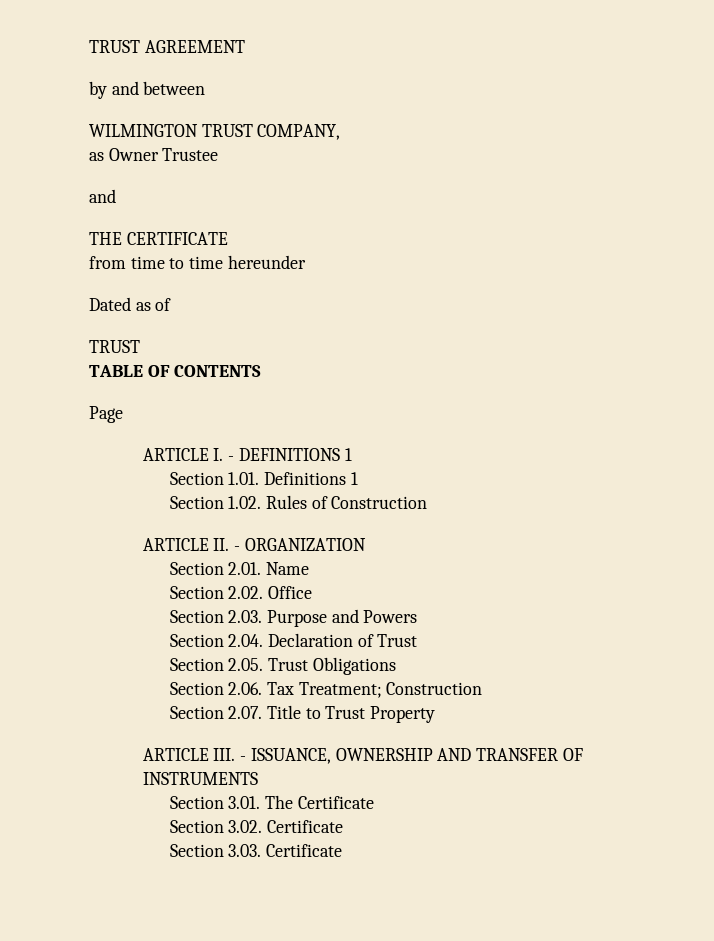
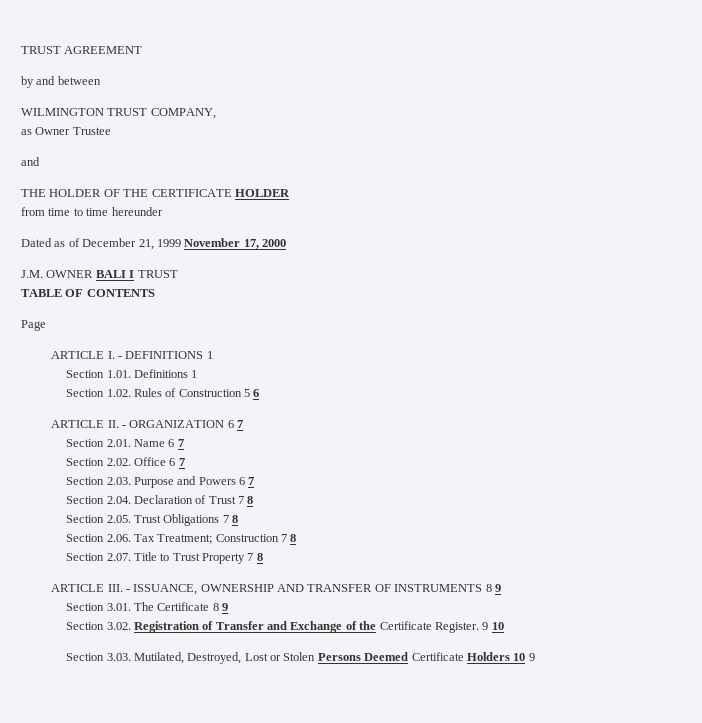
(122, 238) none -> [49,189,149,197] HOLDER OF THE
(228, 238) none -> [234,189,290,197] HOLDER
(172, 304) // -> [82,238,286,250] [21,270,135,278] December 21, 1999 November 17, 2000 // J.M. OWNER BALI I
(428, 502) none -> [244,389,260,397] 5 6
(366, 544) none -> [227,420,244,428] 6 7
(309, 568) none -> [168,439,184,447] 6 7
(312, 592) none -> [169,458,185,466] 6 7
(418, 616) none -> [239,477,255,485] 6 7
(418, 640) none -> [238,496,254,504] 7 8
(396, 666) none -> [222,515,239,523] 7 8
(483, 688) none -> [281,534,297,542] 7 8
(436, 714) none -> [247,553,263,561] 7 8
(258, 778) none -> [485,584,501,592] 8 9
(374, 802) none -> [212,603,229,611] 8 9
[266,820,343,833] [169,844,342,857] Certificate // Section 3.03. Certificate -> [133,621,504,633] [66,652,535,664] Registration of Transfer and Exchange of the Certificate Register. 9 10 // Section 3.03. Mutilated, Destroyed, Lost or Stolen Persons Deemed Certificate Holders 10 9

